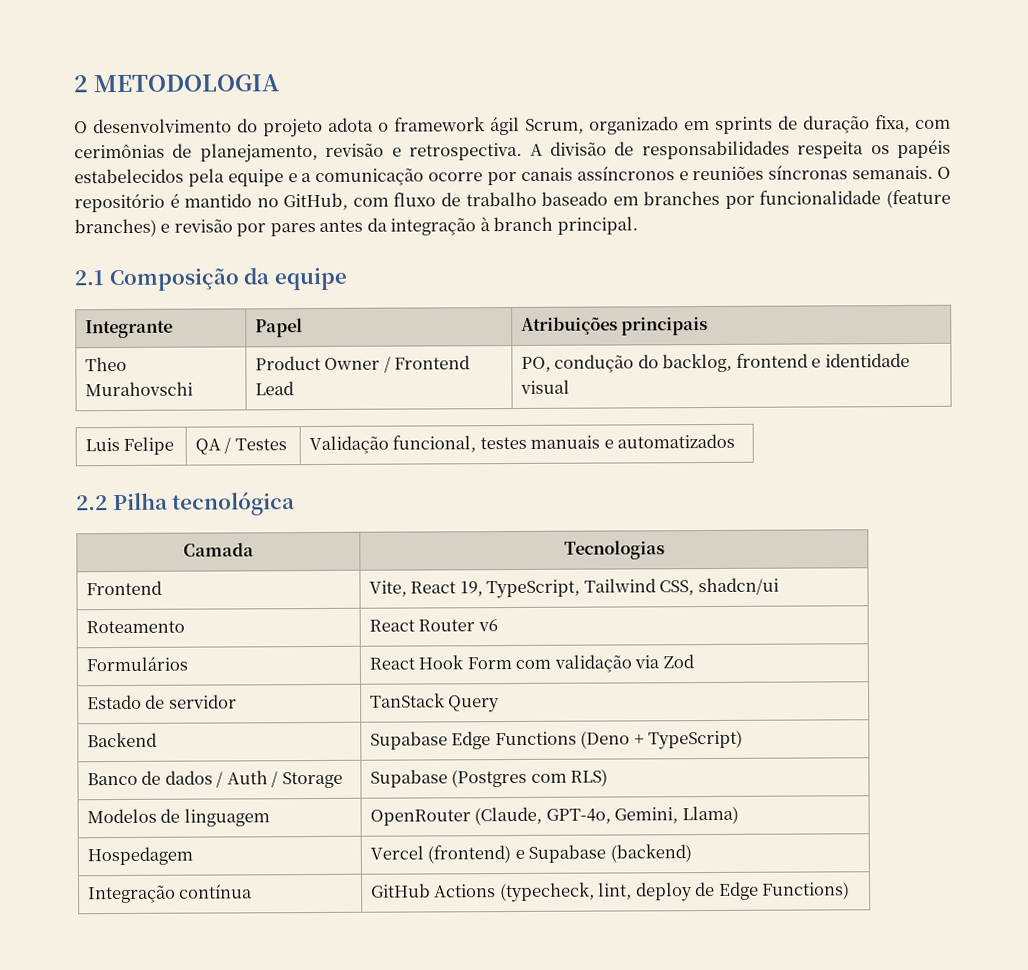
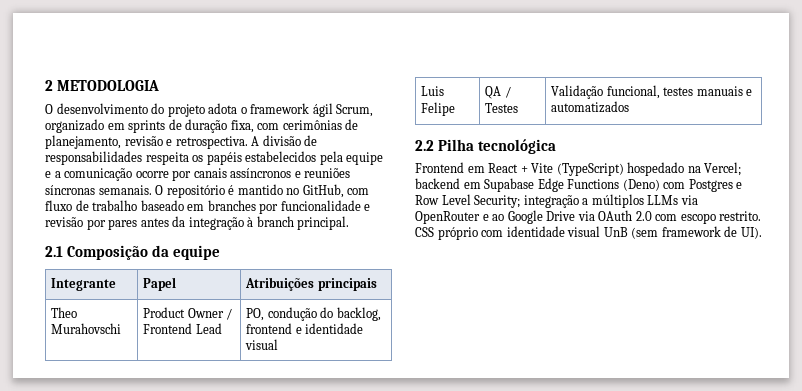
[885,189,951,209] [74,218,157,238] (feature branches) -> (361, 205) none
[183,542,254,557] [563,540,665,560] [85,580,162,596] [368,577,779,599] [85,620,185,634] [368,619,498,632] [85,656,188,672] [368,654,694,673] [86,694,237,710] [369,693,501,713] [86,732,157,748] [369,729,744,750] [86,770,343,789] [369,768,609,788] [86,808,270,827] [369,805,739,826] [86,846,193,866] [369,844,692,864] [87,884,254,904] [370,881,851,903] // Camada | Tecnologias // Frontend | Vite, React 19, TypeScript, Tailwind CSS, shadcn/ui // Roteamento | React Router v6 // Formulários | React Hook Form com validação via Zod // Estado de servidor | TanStack Query // Backend | Supabase Edge Functions (Deno + TypeScript) // Banco de dados / Auth / Storage | Supabase (Postgres com RLS) // Modelos de linguagem | OpenRouter (Claude, GPT-4o, Gemini, Llama) // Hospedagem | Vercel (frontend) e Supabase (backend) // Integração contínua | GitHub Actions (typecheck, lint, deploy de Edge Functions) -> [415,162,742,176] [415,178,743,192] [415,194,698,208] [415,210,762,224] [415,226,762,240] // Frontend em React + Vite (TypeScript) hospedado na Vercel; backend em Supabase Edge Functions (Deno) com Postgres e Row Level Security; integração a múltiplos LLMs via OpenRouter e ao Google Drive via OAuth 2.0 com escopo restrito. CSS próprio com identidade visual UnB (sem framework de UI).

